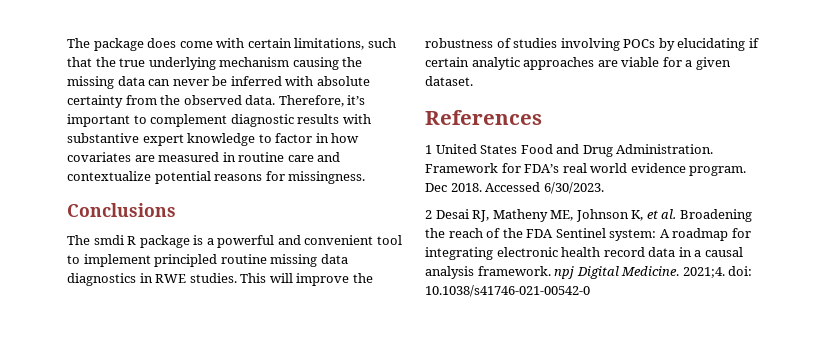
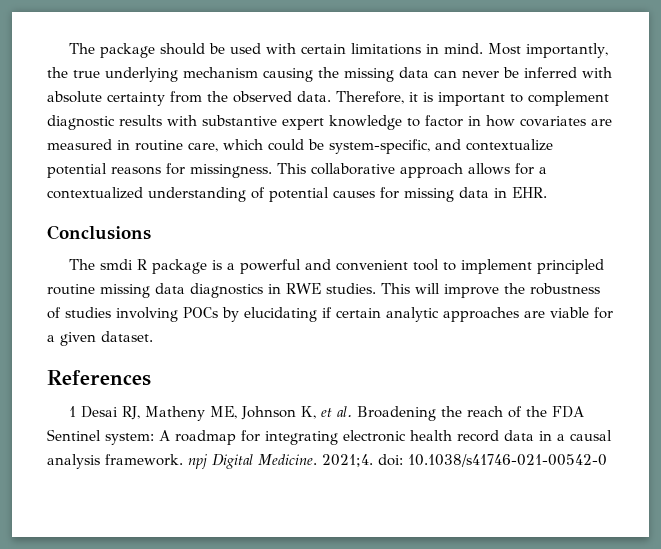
[147,38,396,50] [67,57,92,67] does come with certain limitations, such that -> [160,43,609,58] should be used with certain limitations in mind. Most importantly,
[347,95,366,105] it’s -> [409,92,433,102] it is
[287,155,314,162] care -> [188,139,430,154] care, which could be system-specific,
(366, 177) none -> [277,163,547,178] [47,187,547,202] This collaborative approach allows for a contextualized understanding of potential causes for missing data in EHR.
[435,144,714,157] [425,163,747,176] [425,182,604,194] [425,210,432,219] United States Food and Drug Administration. Framework for FDA’s real world evidence program. Dec 2018. Accessed 6/30/2023. // 2 -> (77, 411) none

